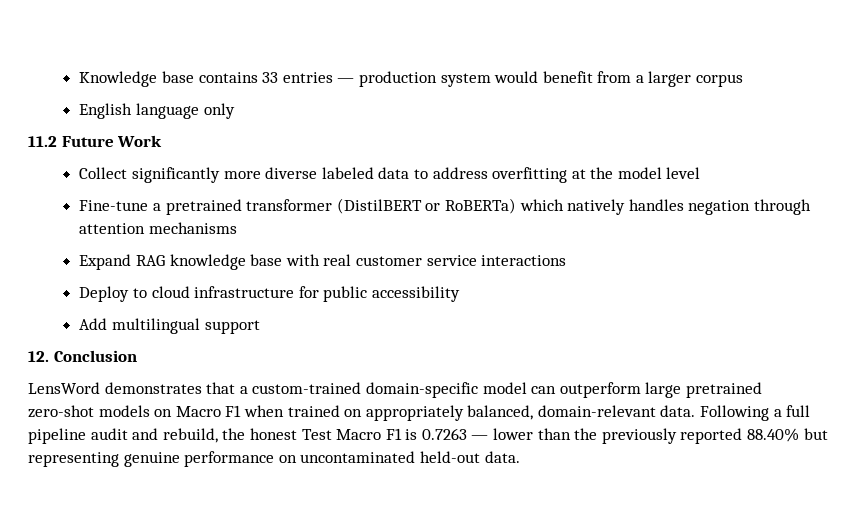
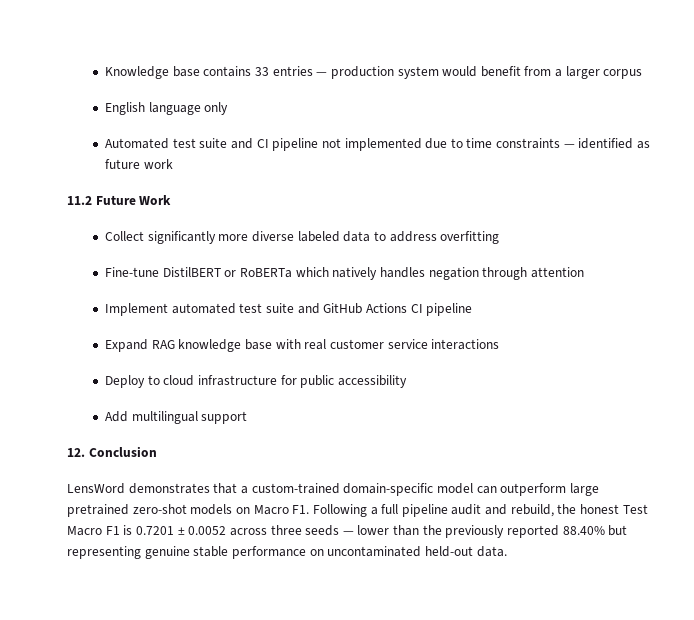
(235, 111) none -> [105,138,651,151] [105,159,173,169] // Automated test suite and CI pipeline not implemented due to time constraints — identified as future work
[571,167,701,179] [79,198,516,215] at the model level // Fine-tune a pretrained transformer (DistilBERT or RoBERTa) -> [105,267,292,278] // Fine-tune DistilBERT or RoBERTa
[148,222,237,234] mechanisms -> [105,303,473,316] // Implement automated test suite and GitHub Actions CI pipeline
[225,405,696,421] F1 when trained on appropriately balanced, domain-relevant data. -> [292,505,310,514] F1.
[421,428,467,440] 0.7263 -> [135,525,340,536] 0.7201 ± 0.0052 across three seeds
(180, 459) none -> [193,546,229,557] stable

